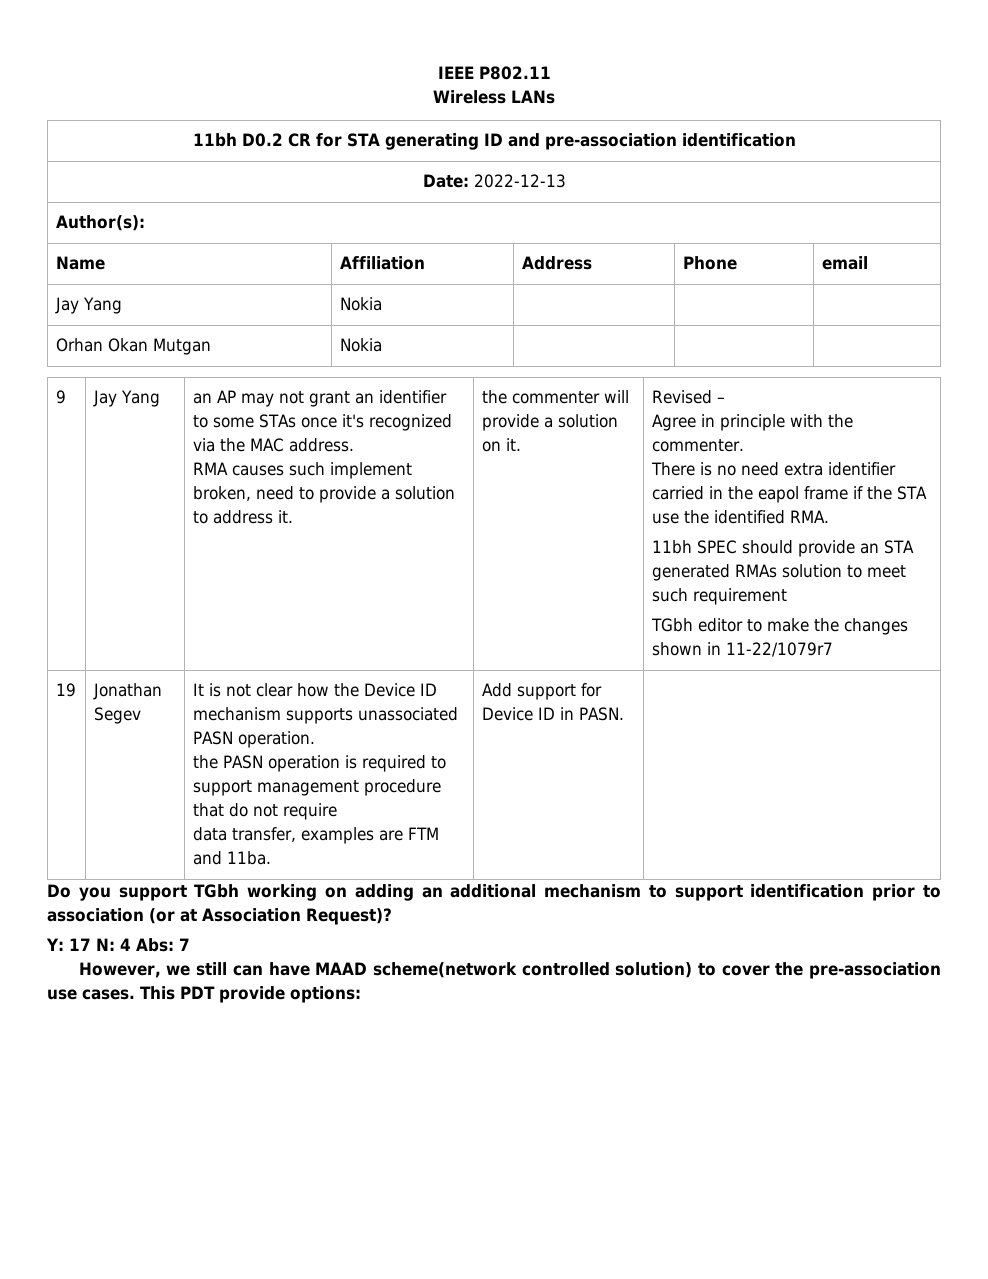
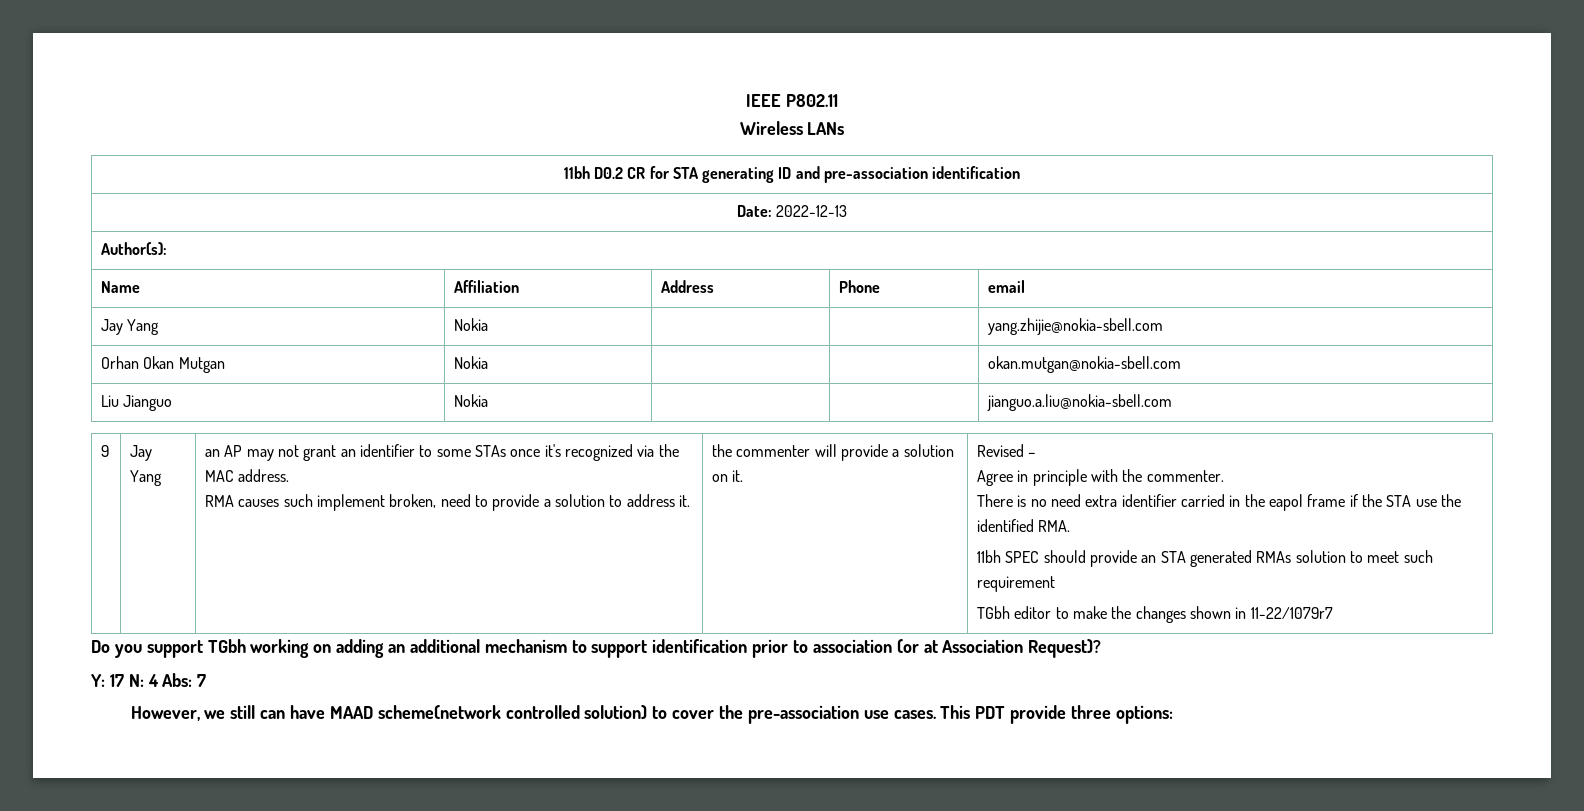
(382, 304) none -> [988,318,1164,335] yang.zhijie@nokia-sbell.com
(382, 345) none -> [988,356,1182,373] [101,395,173,411] [454,394,489,407] [987,394,1173,411] okan.mutgan@nokia-sbell.com // Liu Jianguo | Nokia | | | jianguo.a.liu@nokia-sbell.com
[55,683,76,697] [92,683,162,700] [93,707,141,724] [192,683,437,697] [192,707,458,724] [192,731,315,748] [192,755,446,772] [192,779,441,796] [192,803,337,820] [192,827,439,844] [192,851,271,865] [481,683,602,700] [481,707,624,721] // 19 | Jonathan Segev | It is not clear how the Device ID mechanism supports unassociated PASN operation. // the PASN operation is required to support management procedure that do not require // data transfer, examples are FTM and 11ba. | Add support for Device ID in PASN. | -> (1333, 613) none
(285, 994) none -> [1071,705,1112,719] three

